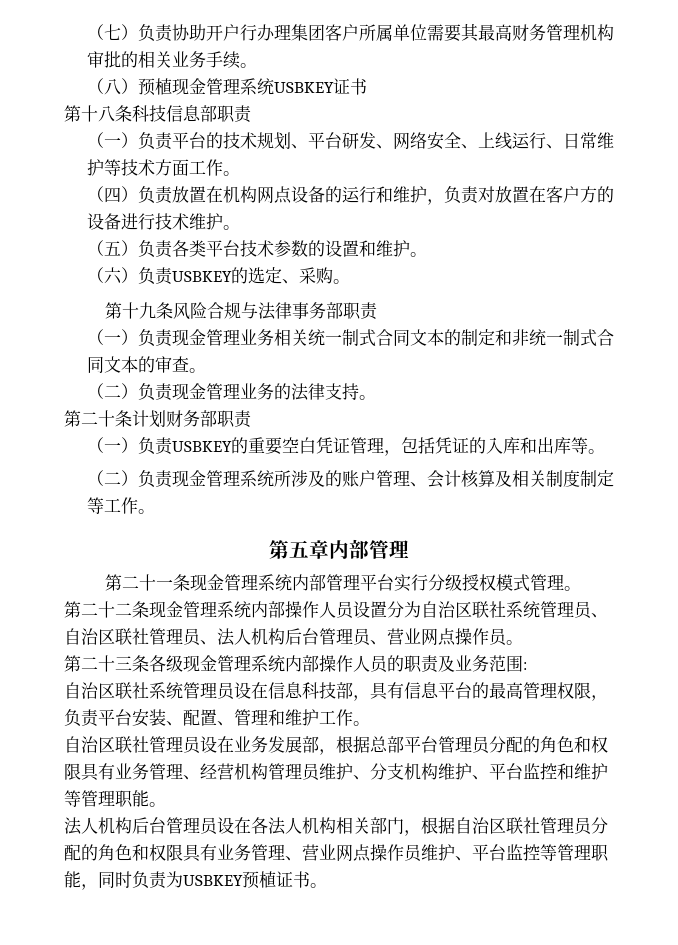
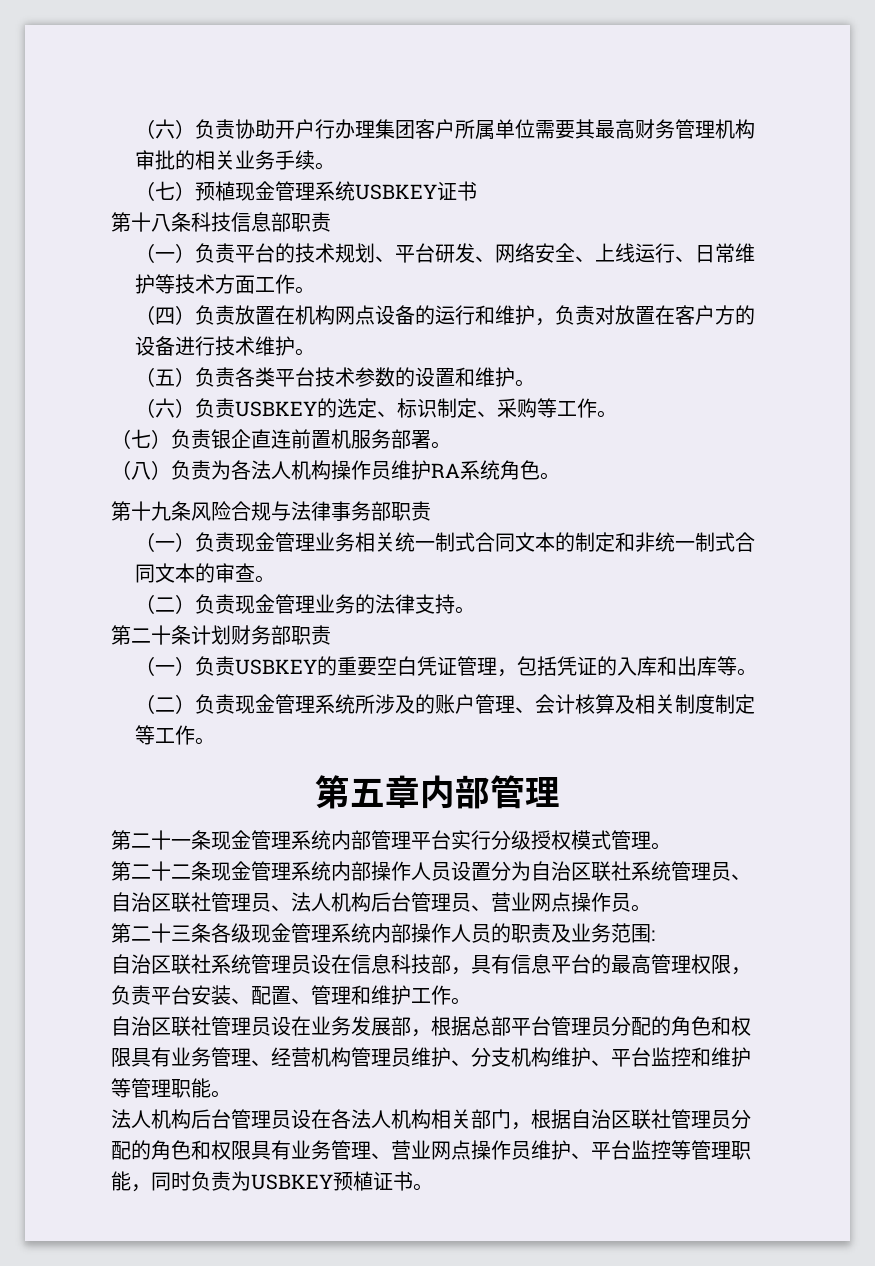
[86,24,121,40] （七 -> [135,119,176,139] （六
[103,78,121,95] 八 -> [155,181,176,200] 七
[298,267,333,284] 采购 -> [397,398,618,418] [111,429,451,449] [111,460,540,480] 标识制定、采购等工作。 // （七）负责银企直连前置机服务部署。 // （八）负责为各法人机构操作员维护RA系统角色

